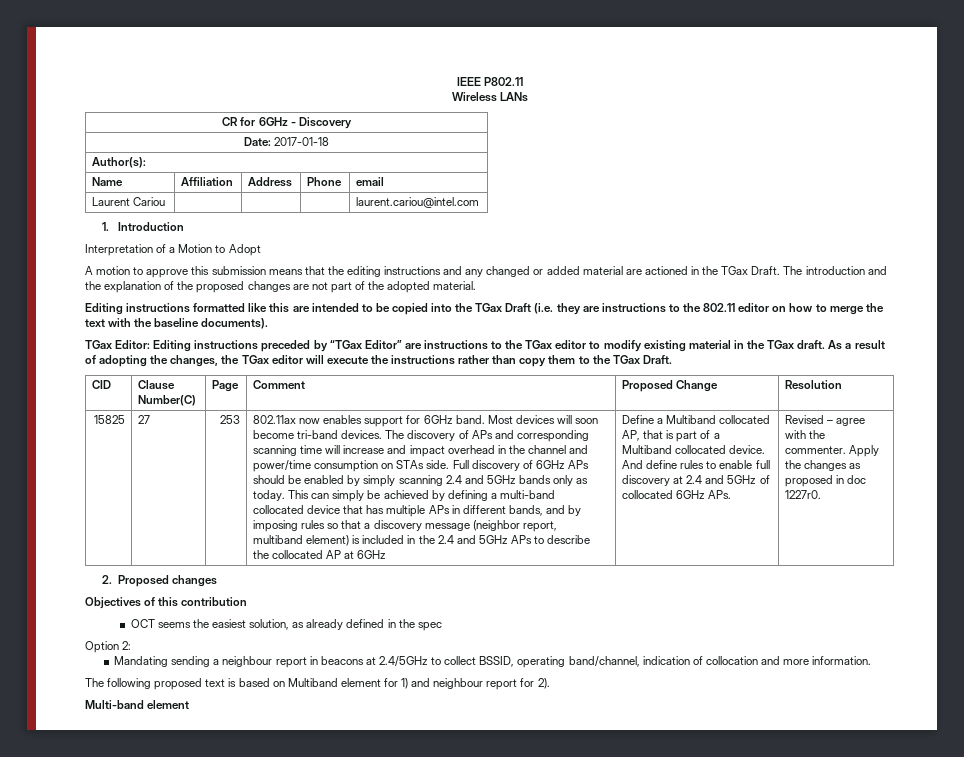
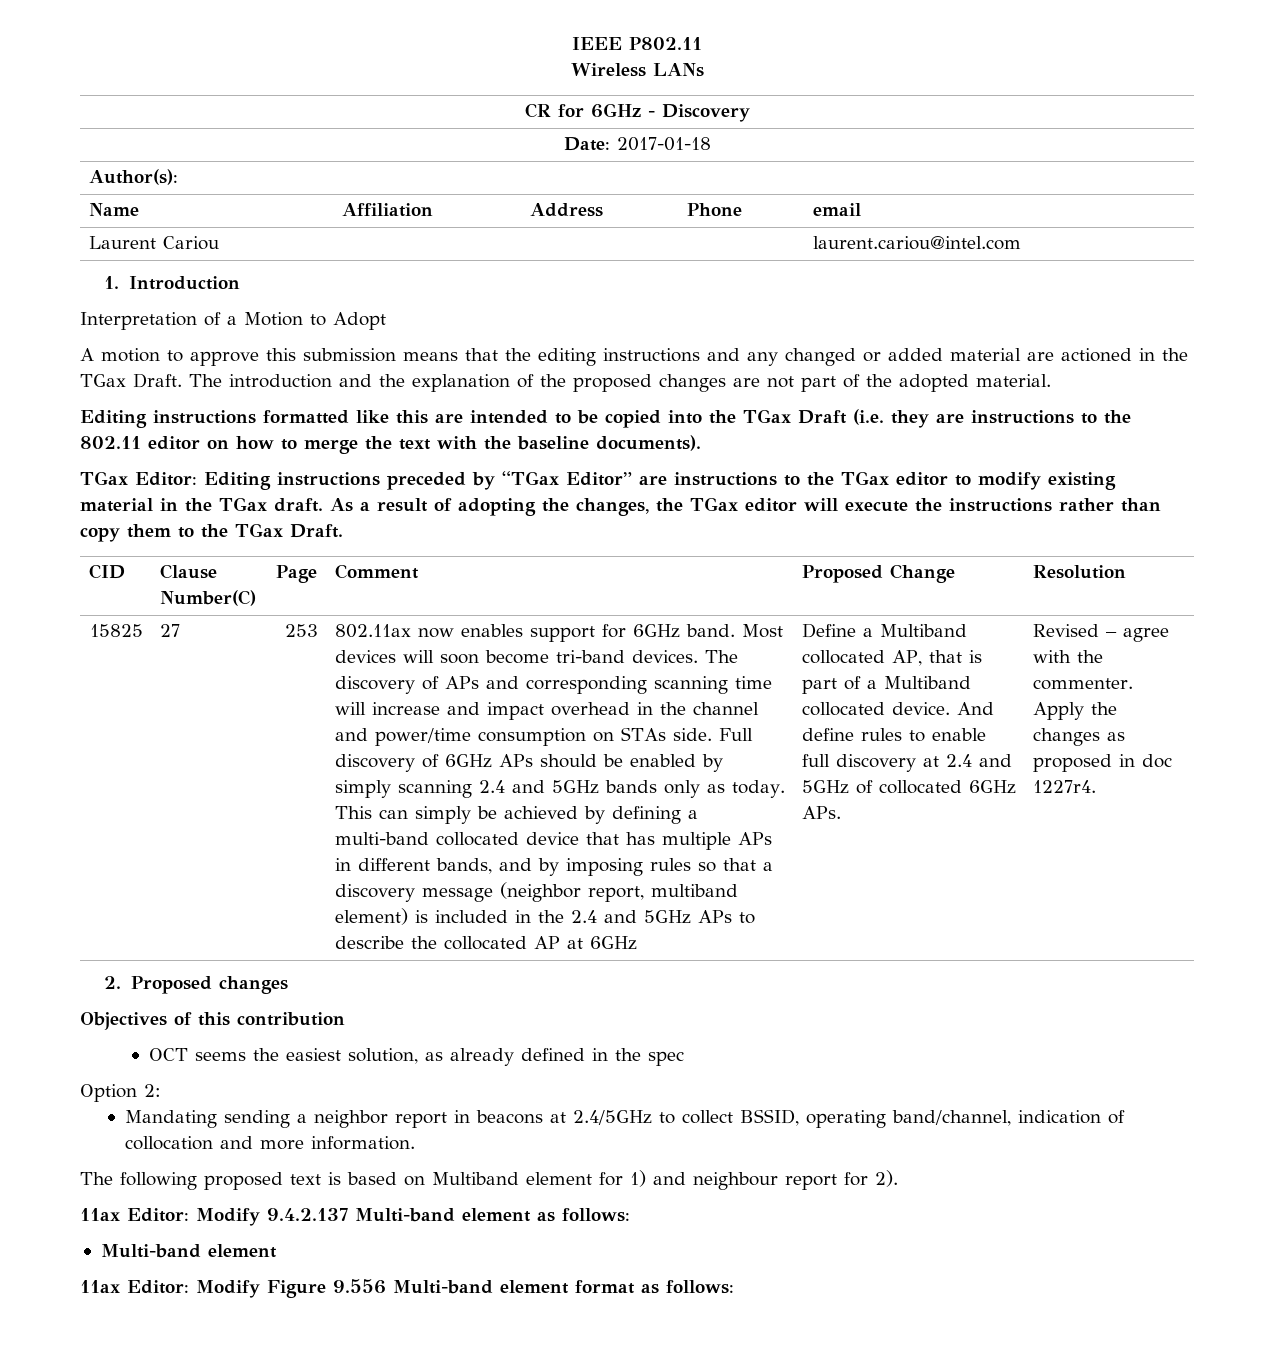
[785,490,822,499] 1227r0. -> [1032,780,1096,793] 1227r4.
[222,656,273,667] neighbour -> [314,1110,389,1128] neighbor
[85,700,190,709] Multi-band element -> [80,1208,630,1226] [100,1244,277,1258] [80,1279,734,1298] 11ax Editor: Modify 9.4.2.137 Multi-band element as follows: // Multi-band element // 11ax Editor: Modify Figure 9.556 Multi-band element format as follows:

